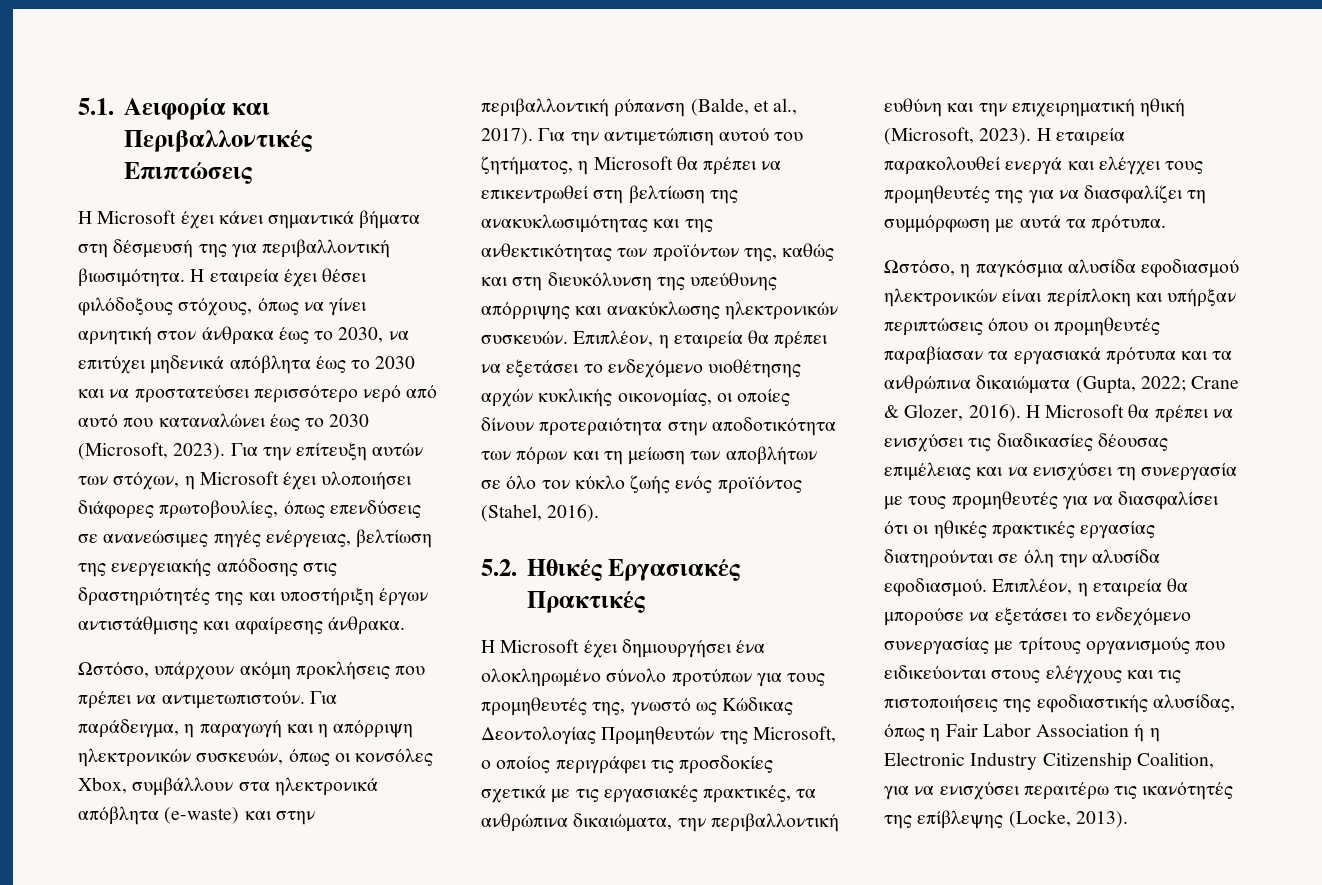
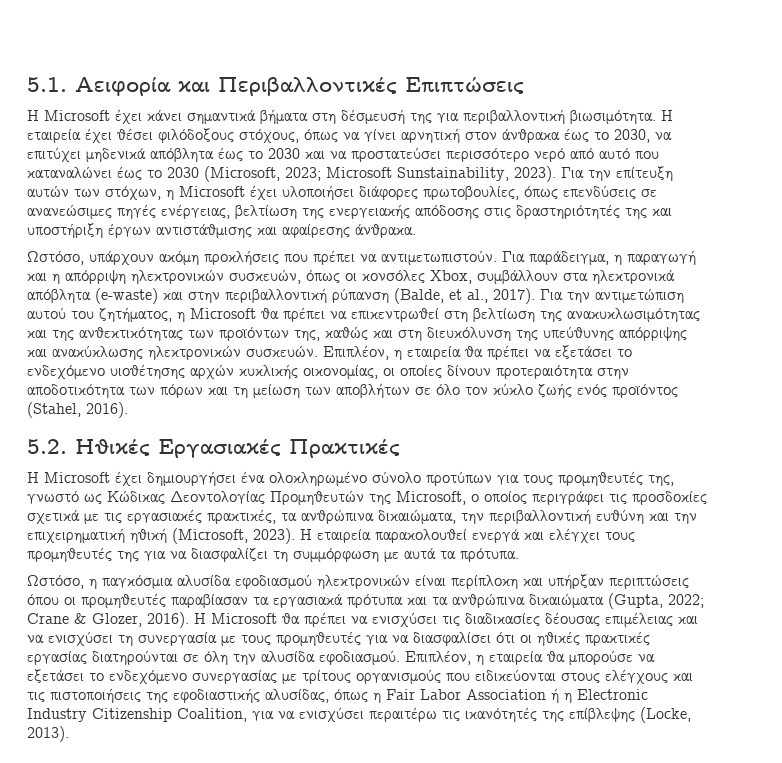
(168, 451) none -> [285,167,509,181] 2023; Microsoft Sunstainability,

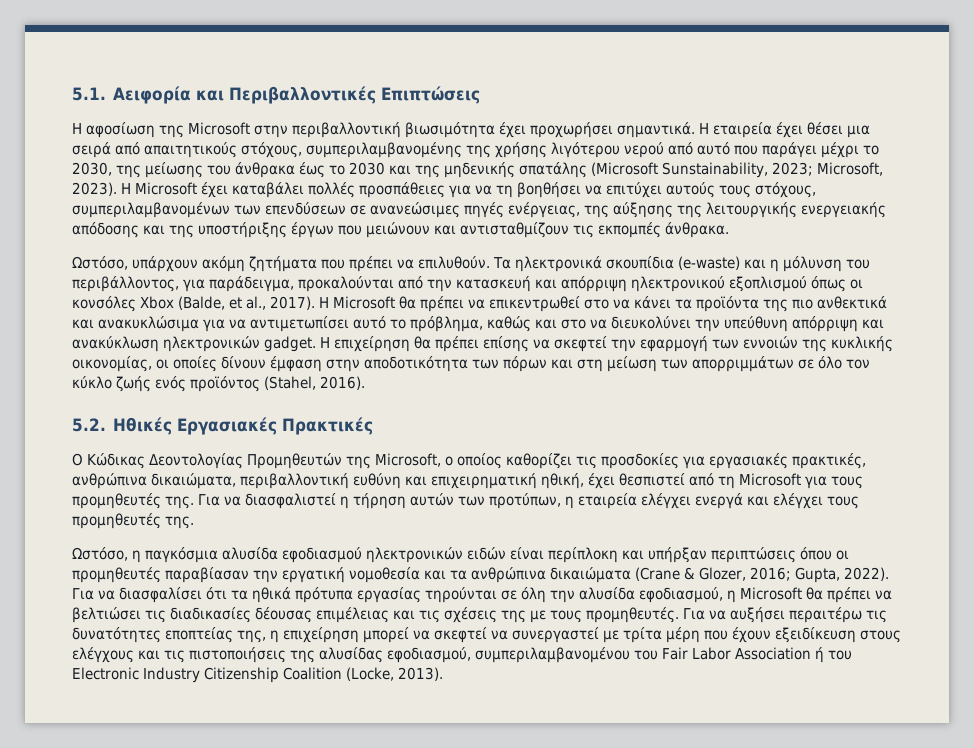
[44,109,673,124] [27,128,672,143] [27,147,659,162] [27,166,673,182] [27,185,657,200] [27,204,672,219] [27,223,350,238] Microsoft έχει κάνει σημαντικά βήματα στη δέσμευσή της για περιβαλλοντική βιωσιμότητα. Η εταιρεία έχει θέσει φιλόδοξους στόχους, όπως να γίνει αρνητική στον άνθρακα έως το 2030, να επιτύχει μηδενικά απόβλητα έως το 2030 και να προστατεύσει περισσότερο νερό από αυτό που καταναλώνει έως το 2030 (Microsoft, 2023; Microsoft Sunstainability, 2023). Για την επίτευξη αυτών των στόχων, η Microsoft έχει υλοποιήσει διάφορες πρωτοβουλίες, όπως επενδύσεις σε ανανεώσιμες πηγές ενέργειας, βελτίωση της ενεργειακής απόδοσης στις δραστηριότητές της και υποστήριξη έργων αντιστάθμισης και αφαίρεσης -> [86,122,870,138] [72,142,879,158] [72,162,883,178] [72,182,816,198] [72,202,886,218] [72,222,661,238] αφοσίωση της Microsoft στην περιβαλλοντική βιωσιμότητα έχει προχωρήσει σημαντικά. Η εταιρεία έχει θέσει μια σειρά από απαιτητικούς στόχους, συμπεριλαμβανομένης της χρήσης λιγότερου νερού από αυτό που παράγει μέχρι το 2030, της μείωσης του άνθρακα έως το 2030 και της μηδενικής σπατάλης (Microsoft Sunstainability, 2023; Microsoft, 2023). Η Microsoft έχει καταβάλει πολλές προσπάθειες για να τη βοηθήσει να επιτύχει αυτούς τους στόχους, συμπεριλαμβανομένων των επενδύσεων σε ανανεώσιμες πηγές ενέργειας, της αύξησης της λειτουργικής ενεργειακής απόδοσης και της υποστήριξης έργων που μειώνουν και αντισταθμίζουν τις εκπομπές
[204,250,279,265] προκλήσεις -> [249,256,317,272] ζητήματα
[381,250,696,265] [27,269,675,284] [27,288,684,304] [27,307,185,322] αντιμετωπιστούν. Για παράδειγμα, η παραγωγή και η απόρριψη ηλεκτρονικών συσκευών, όπως οι κονσόλες Xbox, συμβάλλουν στα ηλεκτρονικά απόβλητα (e-waste) και στην περιβαλλοντική ρύπανση (Balde, et al., 2017). Για την αντιμετώπιση αυτού του ζητήματος, η -> [418,256,870,272] [72,276,863,292] [72,296,329,312] επιλυθούν. Τα ηλεκτρονικά σκουπίδια (e-waste) και η μόλυνση του περιβάλλοντος, για παράδειγμα, προκαλούνται από την κατασκευή και απόρριψη ηλεκτρονικού εξοπλισμού όπως οι κονσόλες Xbox (Balde, et al., 2017). Η
[444,308,700,322] [27,326,687,341] [27,345,632,360] [27,364,234,379] στη βελτίωση της ανακυκλωσιμότητας και της ανθεκτικότητας των προϊόντων της, καθώς και στη διευκόλυνση της υπεύθυνης απόρριψης και ανακύκλωσης ηλεκτρονικών συσκευών. Επιπλέον, η εταιρεία θα πρέπει να εξετάσει το ενδεχόμενο υιοθέτησης αρχών -> [584,296,887,312] [72,316,884,332] [72,336,827,352] στο να κάνει τα προϊόντα της πιο ανθεκτικά και ανακυκλώσιμα για να αντιμετωπίσει αυτό το πρόβλημα, καθώς και στο να διευκολύνει την υπεύθυνη απόρριψη και ανακύκλωση ηλεκτρονικών gadget. Η επιχείρηση θα πρέπει επίσης να σκεφτεί την εφαρμογή των εννοιών της
[496,365,593,379] προτεραιότητα -> [270,356,322,372] έμφαση
[233,387,248,398] τη -> [577,359,603,372] στη
[336,383,410,398] αποβλήτων -> [692,356,794,372] απορριμμάτων
[27,471,674,486] [27,491,102,504] Η Microsoft έχει δημιουργήσει ένα ολοκληρωμένο σύνολο προτύπων για τους προμηθευτές της, γνωστό ως -> [72,453,83,466] Ο
[532,491,604,505] περιγράφει -> [506,453,572,469] καθορίζει
[27,510,122,524] σχετικά με τις -> [683,456,705,469] για
[281,512,297,521] τα -> (866, 461) none
[461,512,484,524] την -> (236, 481) none
[674,512,697,524] [27,528,467,544] την επιχειρηματική ηθική (Microsoft, 2023). Η εταιρεία παρακολουθεί -> [431,473,863,489] [72,493,691,509] επιχειρηματική ηθική, έχει θεσπιστεί από τη Microsoft για τους προμηθευτές της. Για να διασφαλιστεί η τήρηση αυτών των προτύπων, η εταιρεία ελέγχει
[117,548,519,562] της για να διασφαλίζει τη συμμόρφωση με αυτά τα πρότυπα. -> [165,516,194,529] της.
(410, 581) none -> [467,547,506,560] ειδών
[253,594,403,608] τα εργασιακά πρότυπα -> [253,567,420,583] την εργατική νομοθεσία
[608,593,704,609] [27,612,437,628] (Gupta, 2022; Crane & Glozer, 2016). Η Microsoft θα πρέπει να ενισχύσει -> [635,567,889,583] [72,587,892,603] [72,607,141,623] (Crane & Glozer, 2016; Gupta, 2022). Για να διασφαλίσει ότι τα ηθικά πρότυπα εργασίας τηρούνται σε όλη την αλυσίδα εφοδιασμού, η Microsoft θα πρέπει να βελτιώσει
[27,631,650,646] [27,650,655,665] [27,669,556,684] να ενισχύσει τη συνεργασία με τους προμηθευτές για να διασφαλίσει ότι οι ηθικές πρακτικές εργασίας διατηρούνται σε όλη την αλυσίδα εφοδιασμού. Επιπλέον, η εταιρεία θα μπορούσε να εξετάσει το ενδεχόμενο συνεργασίας με τρίτους οργανισμούς που ειδικεύονται -> [419,607,887,623] [72,627,856,643] τις σχέσεις της με τους προμηθευτές. Για να αυξήσει περαιτέρω τις δυνατότητες εποπτείας της, η επιχείρηση μπορεί να σκεφτεί να συνεργαστεί με τρίτα μέρη που έχουν εξειδίκευση
[173,688,381,703] εφοδιαστικής αλυσίδας, όπως η -> [319,647,658,663] αλυσίδας εφοδιασμού, συμπεριλαμβανομένου του
[564,693,572,703] η -> [827,650,852,660] του
[177,707,635,722] Coalition, για να ενισχύσει περαιτέρω τις ικανότητές της επίβλεψης -> [283,667,342,680] Coalition

